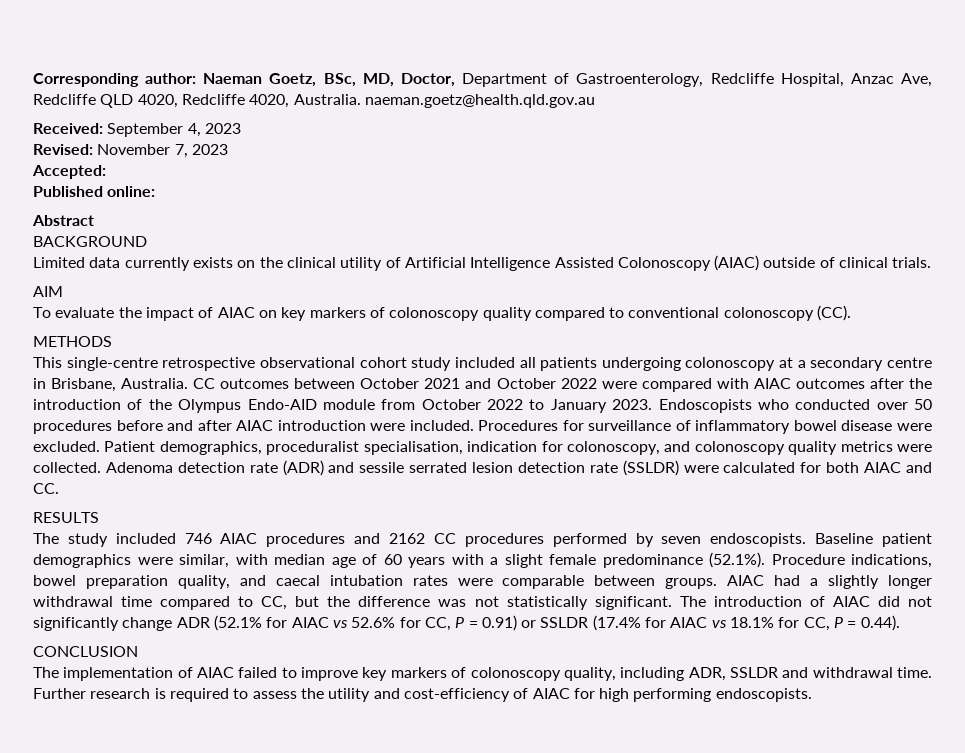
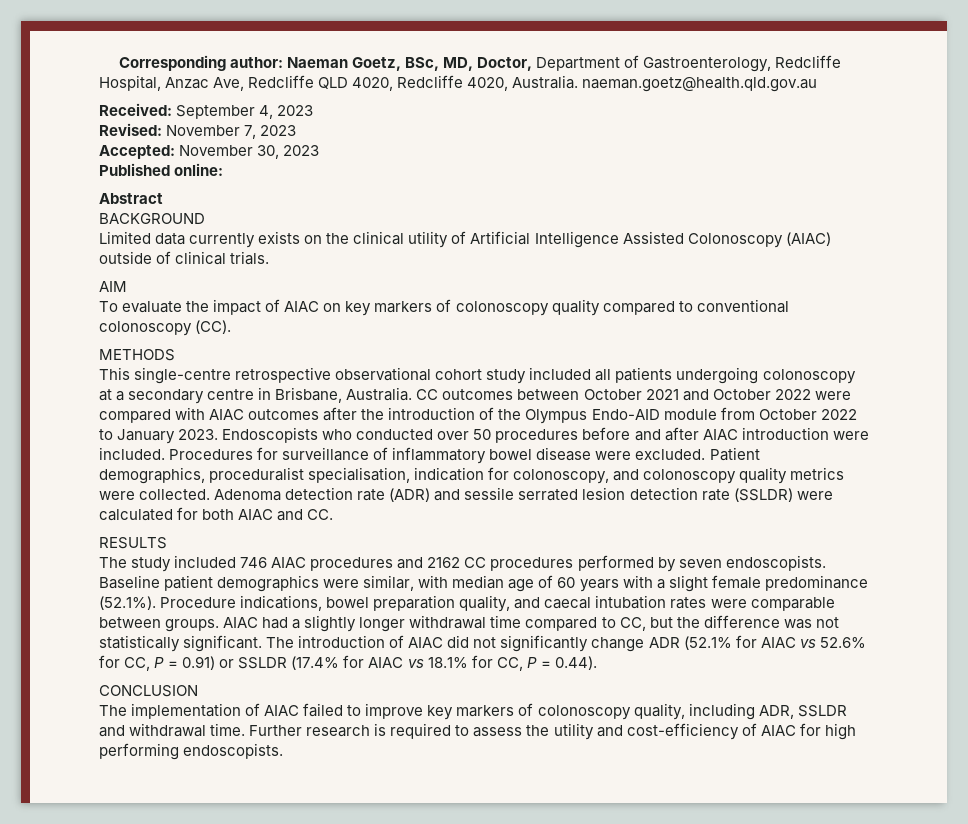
(106, 172) none -> [179,145,320,159] November 30, 2023

